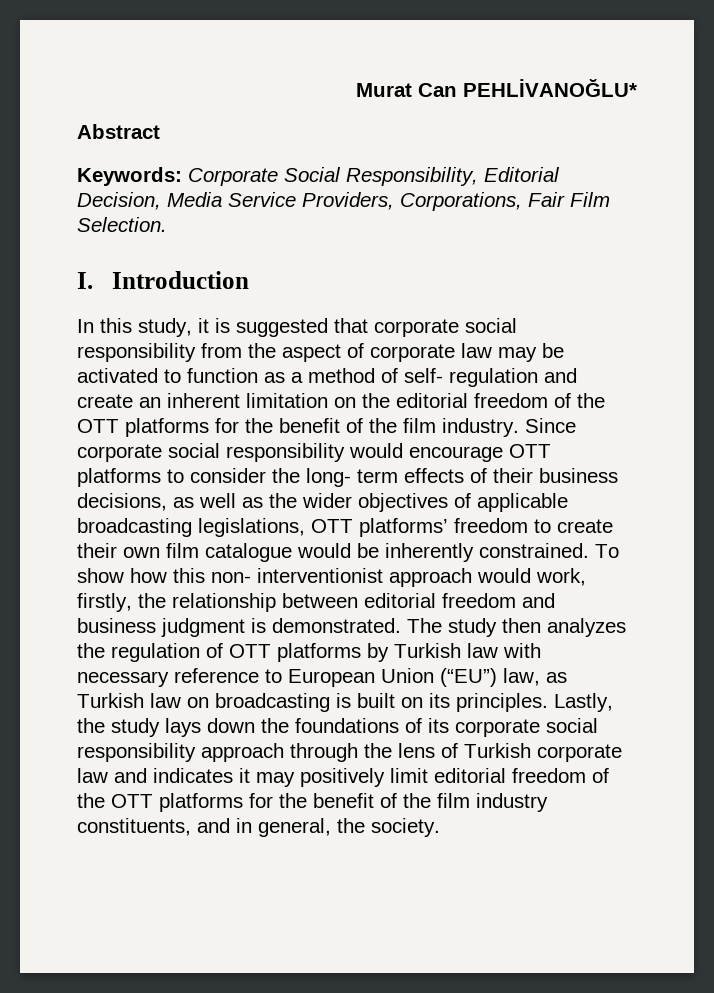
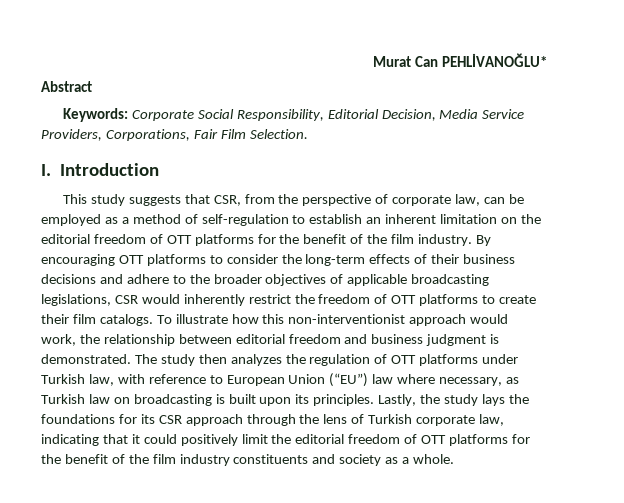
[77,318,517,337] [77,343,196,362] In this study, it is suggested that corporate social responsibility -> [62,194,241,206] This study suggests that CSR,
[282,344,341,362] aspect -> [302,194,372,206] perspective
[461,343,564,362] [77,368,577,387] [77,394,133,408] law may be activated to function as a method of self- regulation and create -> [455,194,524,206] [41,214,363,226] law, can be employed as a method of self-regulation to establish
[577,393,605,408] the -> (163, 239) none
[525,418,576,433] [77,443,503,462] Since corporate social responsibility would encourage -> [475,235,491,246] [41,254,115,266] By encouraging
[306,468,398,487] long- term -> [305,254,366,266] long-term
[77,493,352,511] decisions, as well as the wider -> [41,274,262,284] decisions and adhere to the broader
[311,518,613,537] [77,543,619,562] [77,568,383,583] OTT platforms’ freedom to create their own film catalogue would be inherently constrained. To show how this non- interventionist -> [114,294,537,306] [41,314,406,326] CSR would inherently restrict the freedom of OTT platforms to create their film catalogs. To illustrate how this non-interventionist
[77,593,132,612] firstly, -> (76, 340) none
[367,643,541,662] [77,671,169,687] by Turkish law with necessary -> [482,354,519,364] [41,374,145,386] under Turkish law, with
[503,668,540,686] law, -> [372,374,503,386] law where necessary,
[401,697,423,708] on -> [259,397,292,406] upon
[207,718,255,733] down -> (505, 400) none
[405,718,598,737] [77,743,196,762] of its corporate social responsibility -> [118,414,182,424] for its CSR
[77,768,295,787] law and indicates it may -> [479,414,505,426] [41,434,177,446] law, indicating that it could
[434,768,609,783] [77,793,105,808] editorial freedom of the -> [271,434,418,444] the editorial freedom of
[77,818,440,837] constituents, and in general, the society. -> [233,454,455,466] constituents and society as a whole.

